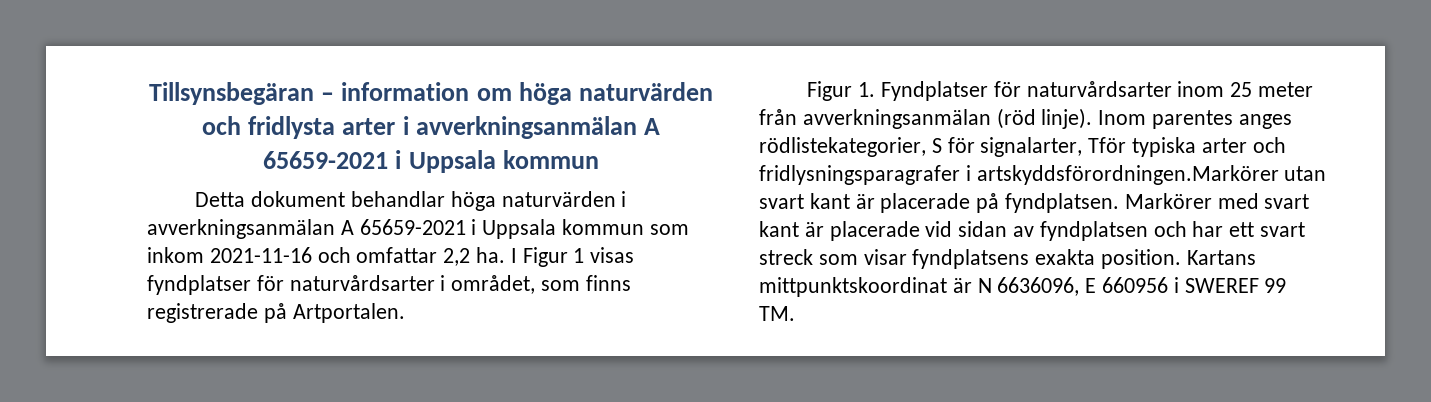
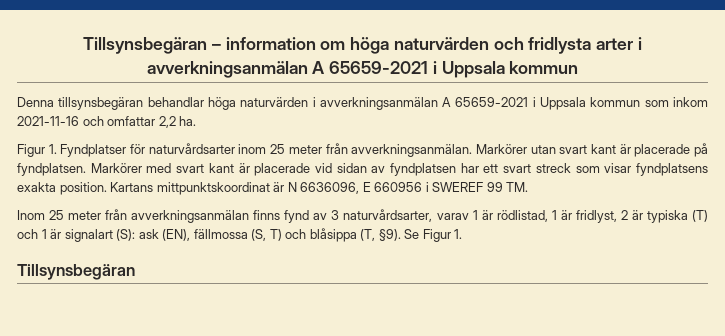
[195,191,346,207] Detta dokument -> [17,97,144,110] Denna tillsynsbegäran
[510,247,635,267] [147,275,631,295] [147,303,405,323] I Figur 1 visas fyndplatser för naturvårdsarter i området, som finns registrerade på Artportalen. -> (197, 121) none
[802,108,1292,129] [759,137,1286,157] [759,165,1279,185] avverkningsanmälan (röd linje). Inom parentes anges rödlistekategorier, S för signalarter, Tför typiska arter och fridlysningsparagrafer i artskyddsförordningen.Markörer -> [351,144,527,157] avverkningsanmälan. Markörer
[1153,221,1187,237] och -> (457, 169) none
(795, 313) none -> [17,209,708,223] [17,228,463,242] [17,264,135,280] // Inom 25 meter från avverkningsanmälan finns fynd av 3 naturvårdsarter, varav 1 är rödlistad, 1 är fridlyst, 2 är typiska (T) och 1 är signalart (S): ask (EN), fällmossa (S, T) och blåsippa (T, §9). Se Figur 1. // Tillsynsbegäran

